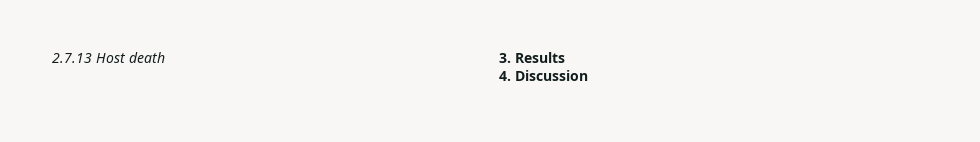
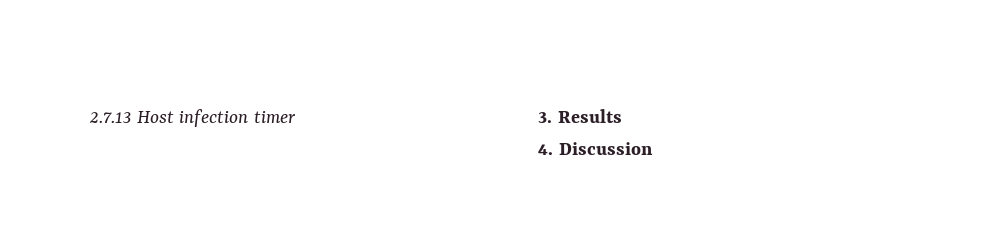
[129,52,165,63] death -> [179,109,297,127] infection timer

